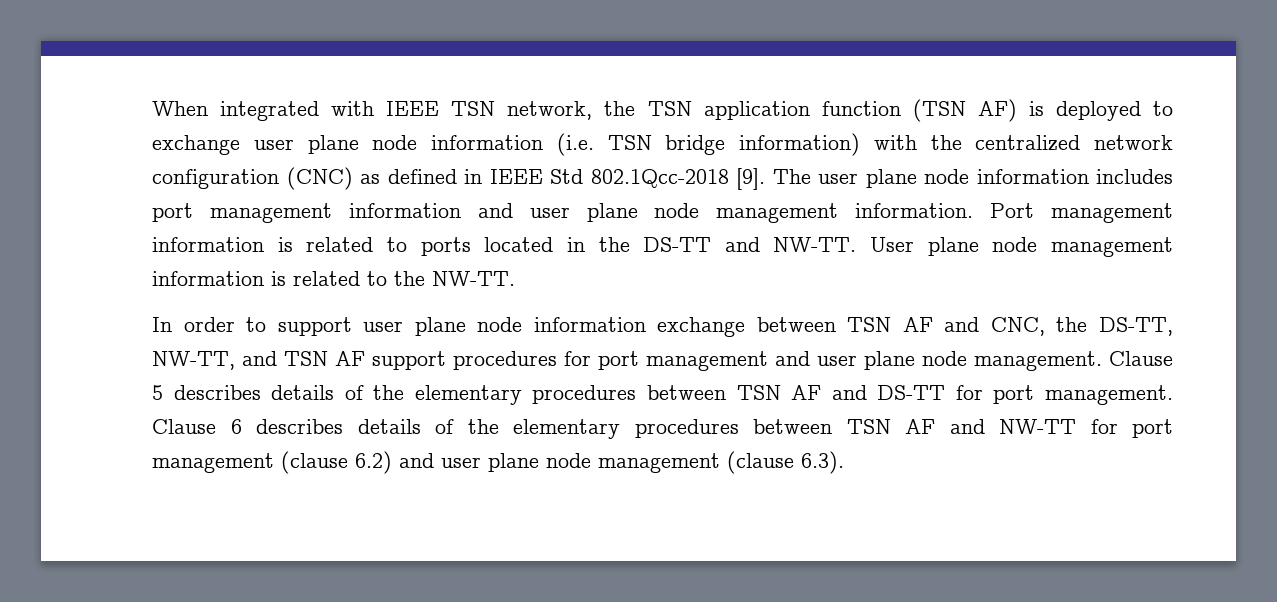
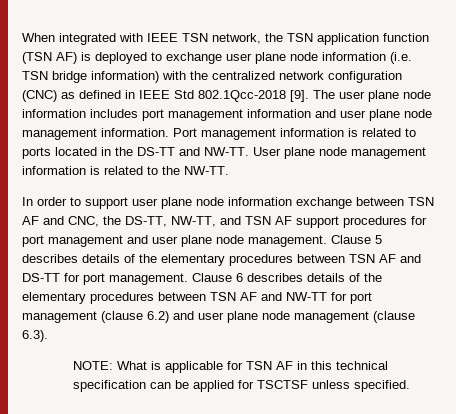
(844, 462) none -> [73,361,389,373] [73,380,411,392] // NOTE: What is applicable for TSN AF in this technical specification can be applied for TSCTSF unless specified.

